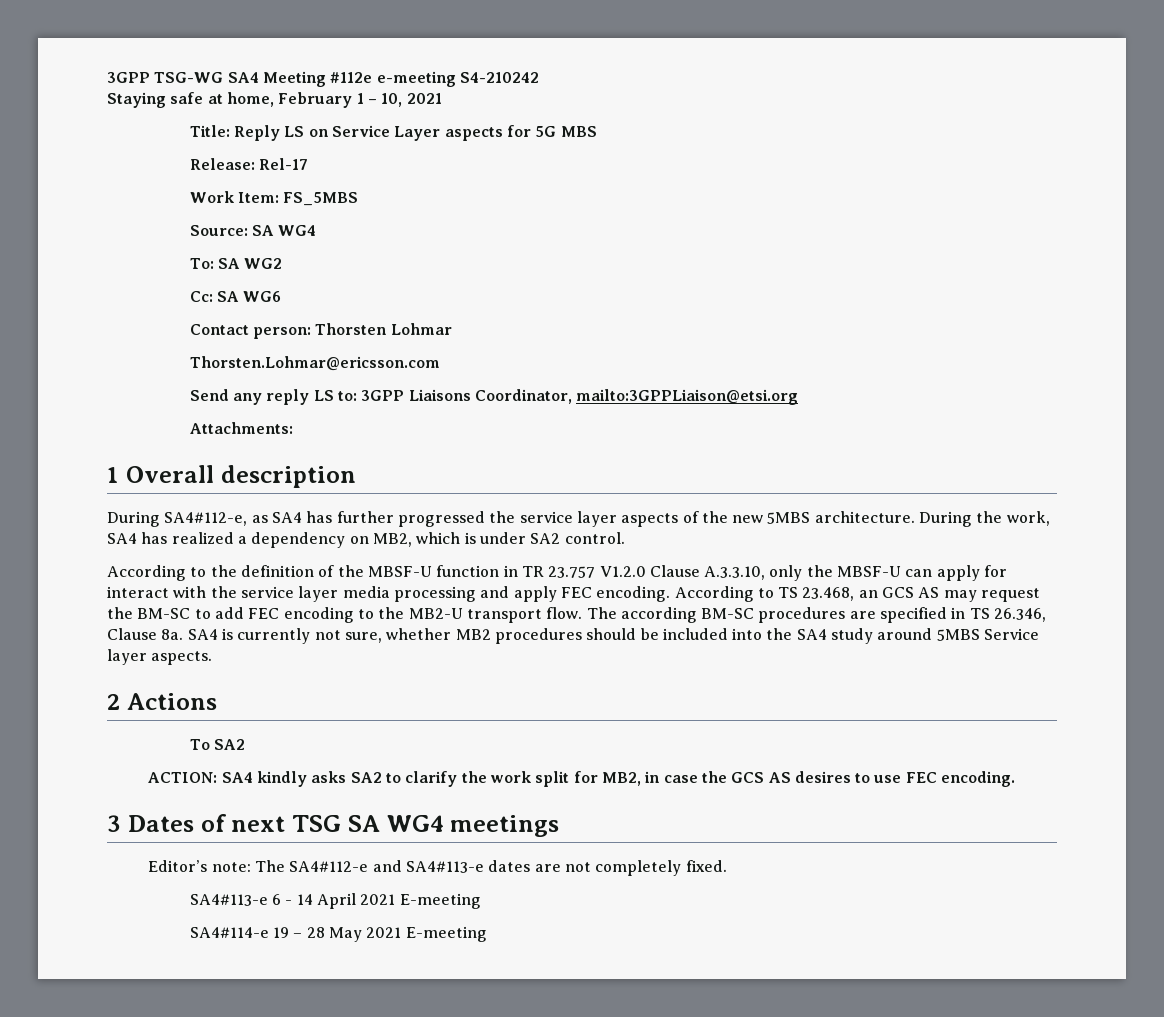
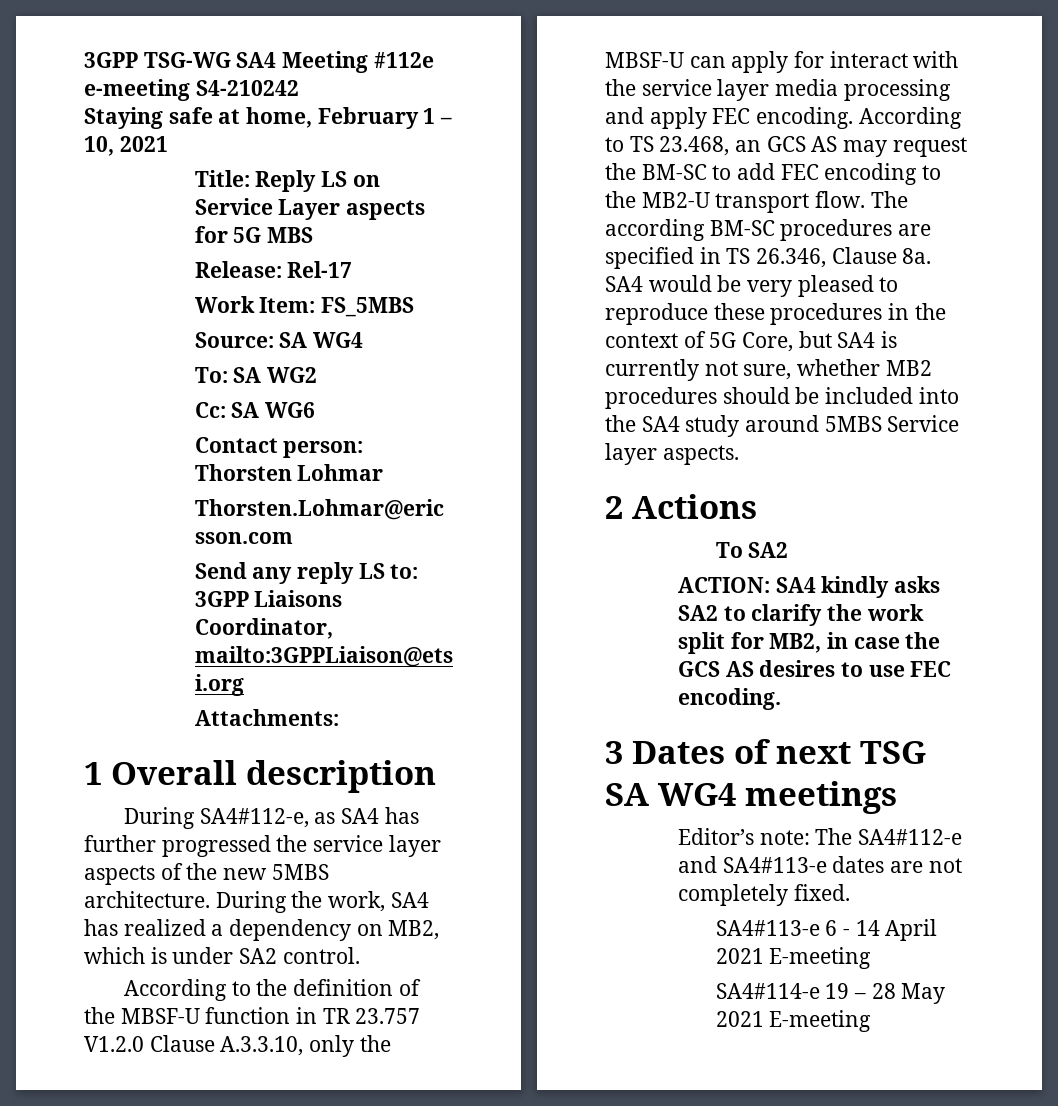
(218, 634) none -> [648,275,899,297] [605,303,946,325] [605,331,876,352] would be very pleased to reproduce these procedures in the context of 5G Core, but SA4

